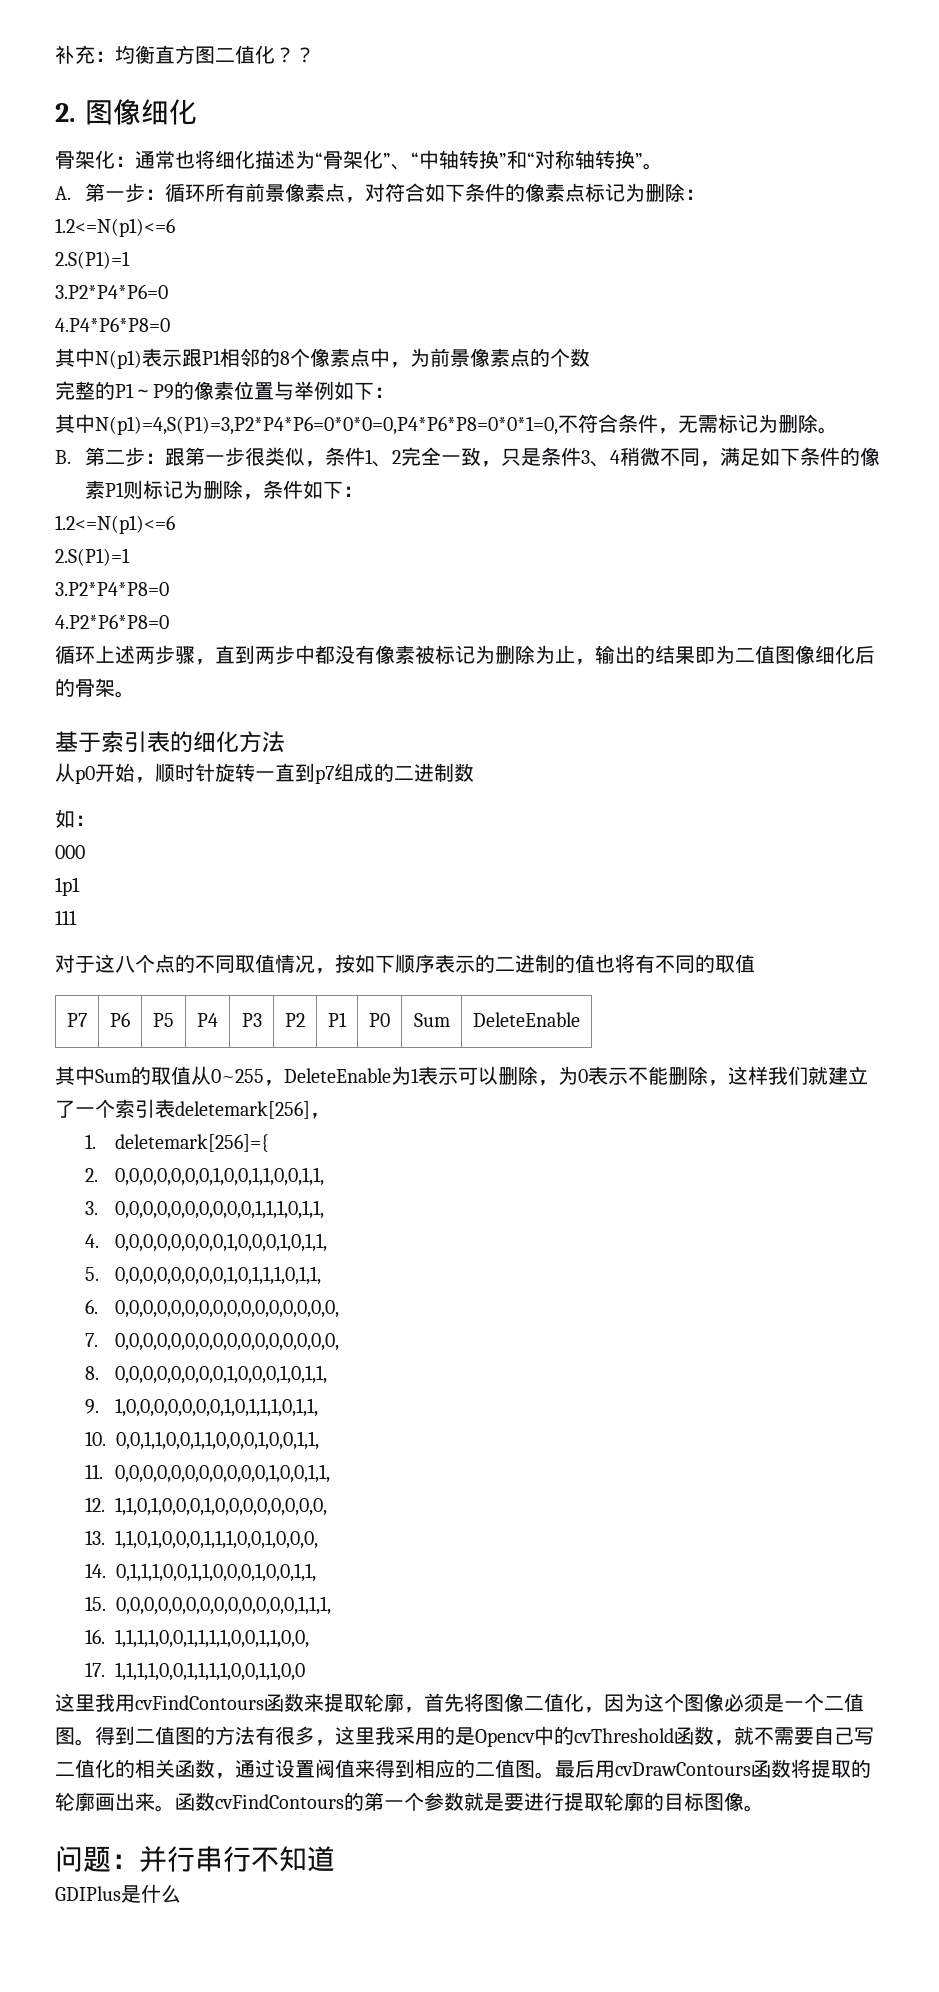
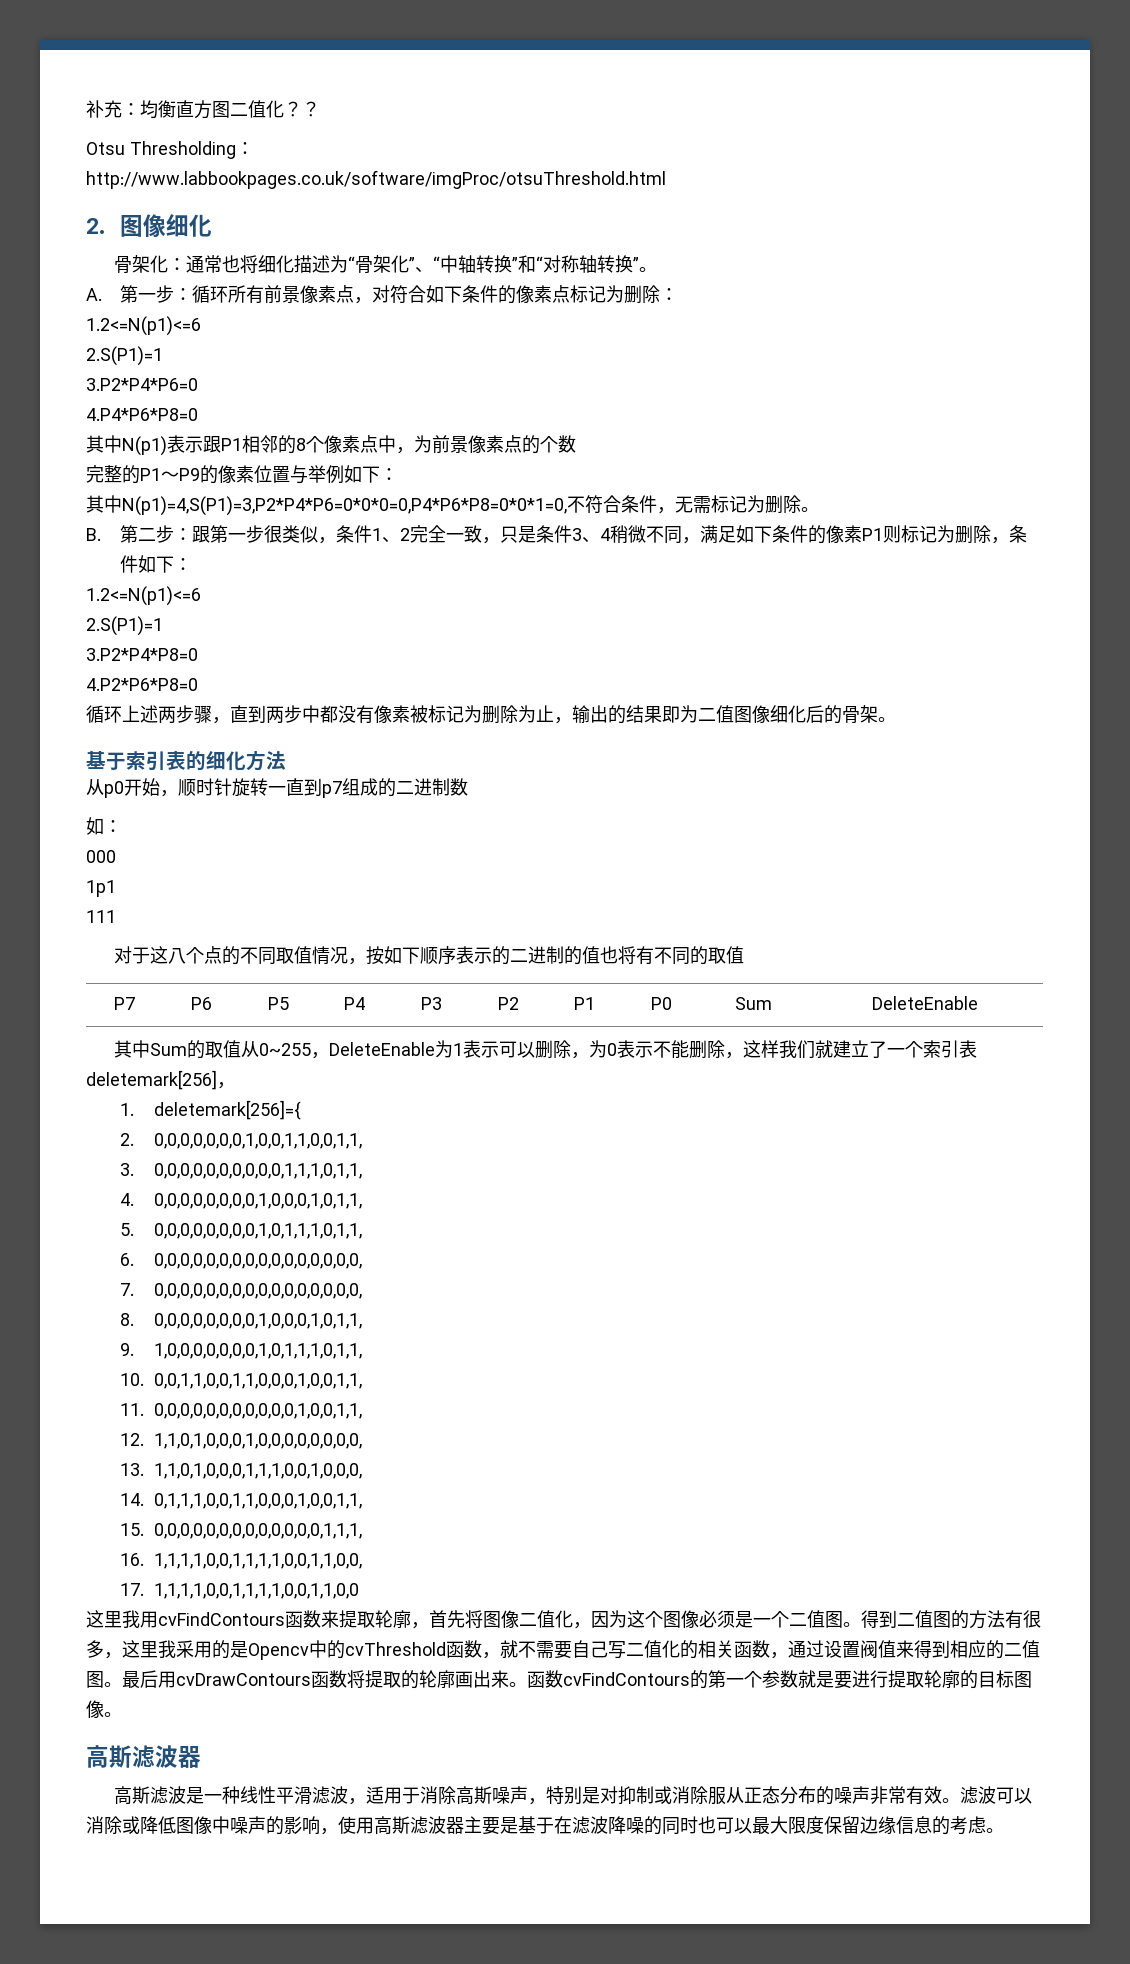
(315, 55) none -> [86,141,254,159] [86,170,666,189] // Otsu Thresholding： // http://www.labbookpages.co.uk/software/imgProc/otsuThreshold.html
[55,1846,335,1872] [55,1884,181,1903] 问题：并行串行不知道 // GDIPlus是什么 -> [86,1745,201,1768] [114,1786,1033,1805] [86,1816,1004,1835] 高斯滤波器 // 高斯滤波是一种线性平滑滤波，适用于消除高斯噪声，特别是对抑制或消除服从正态分布的噪声非常有效。滤波可以消除或降低图像中噪声的影响，使用高斯滤波器主要是基于在滤波降噪的同时也可以最大限度保留边缘信息的考虑。

